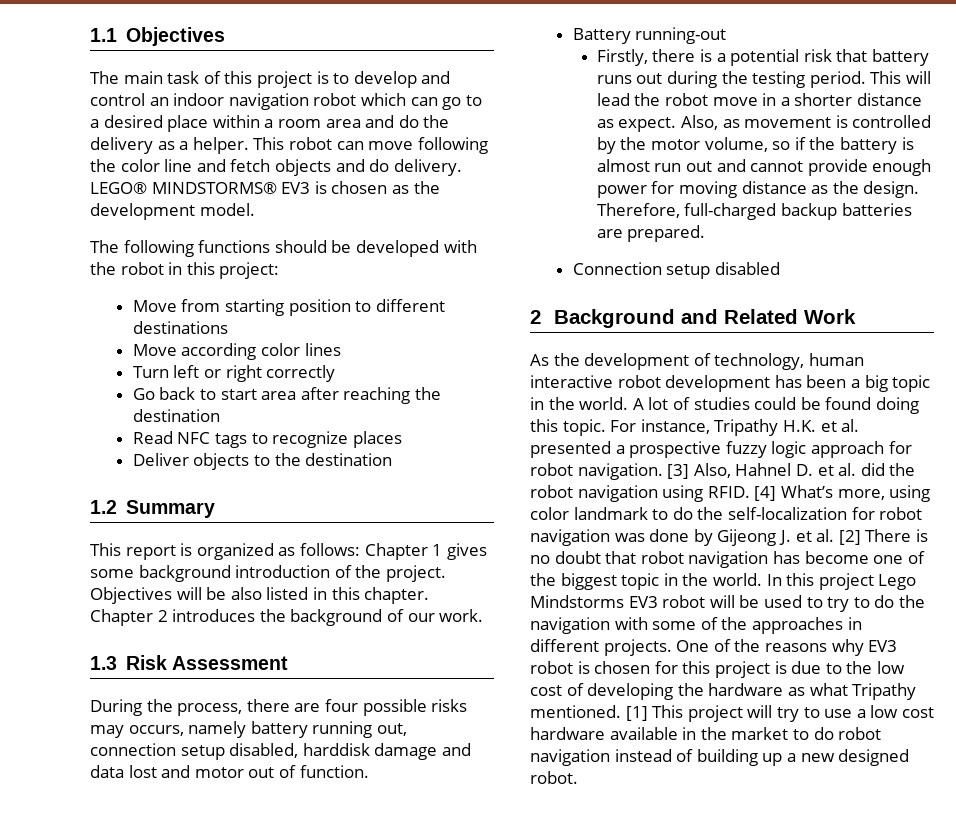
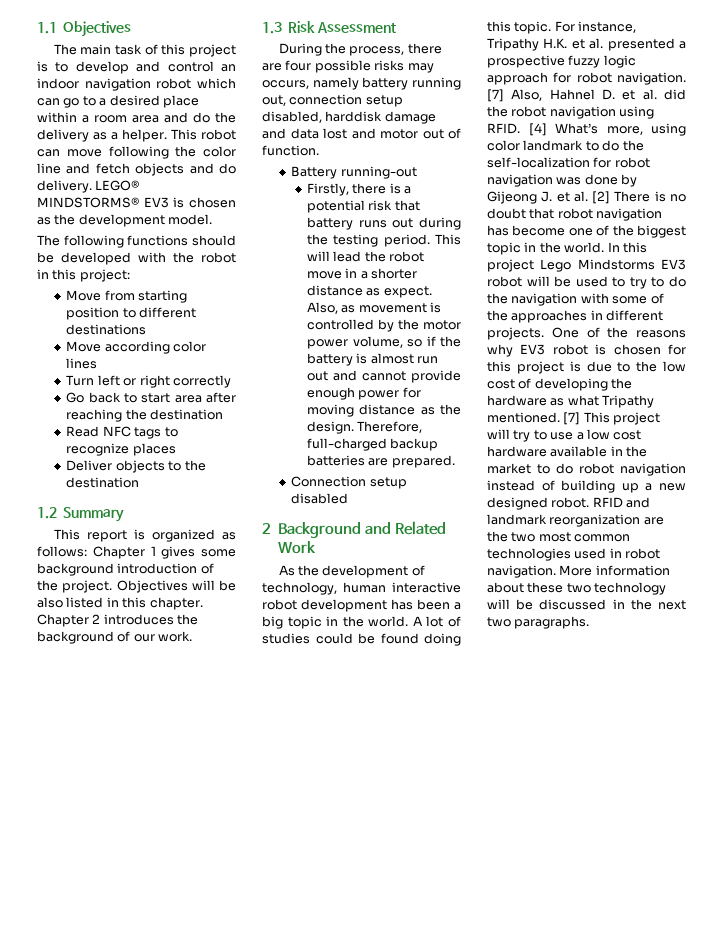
(700, 144) none -> [307,339,349,349] power
[667,464,690,479] [3] -> [487,89,504,102] [7]
[625,706,648,721] [1] -> [563,412,581,425] [7]
(578, 777) none -> [592,497,651,508] [487,514,664,527] [487,531,631,542] [487,548,661,561] [487,565,670,578] [487,582,667,595] [487,599,686,610] [487,616,590,629] RFID and landmark reorganization are the two most common technologies used in robot navigation. More information about these two technology will be discussed in the next two paragraphs.

